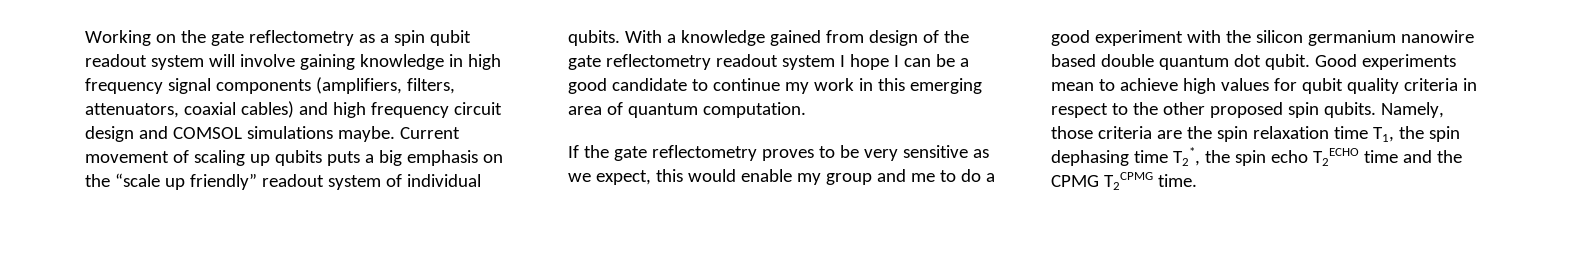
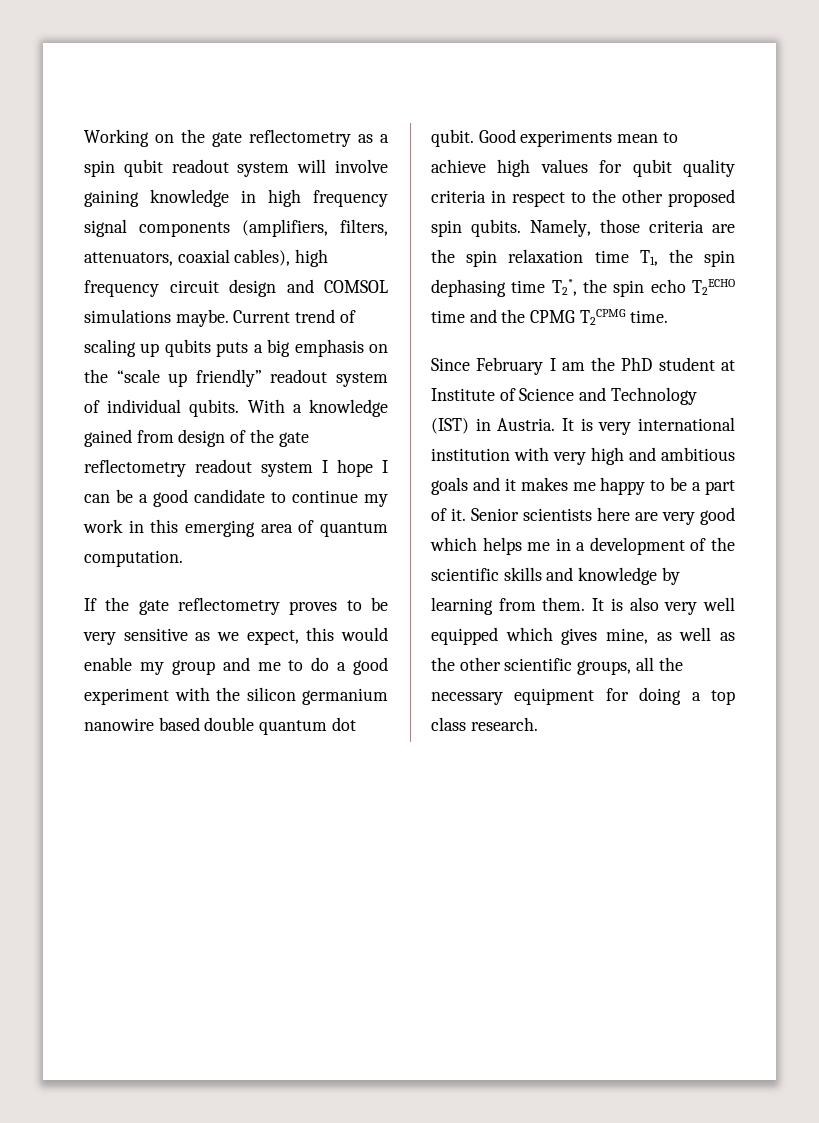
[240,101,328,118] cables) and -> [234,249,291,266] cables),
[85,151,169,163] movement -> [295,309,336,323] trend
(1197, 180) none -> [431,357,735,375] [431,387,697,405] [431,417,735,435] [431,447,735,465] [431,477,735,495] [431,507,735,525] [430,537,735,555] [431,567,680,585] [431,597,735,615] [431,627,735,645] [431,657,683,675] [431,687,735,705] [431,717,538,731] // Since February I am the PhD student at Institute of Science and Technology (IST) in Austria. It is very international institution with very high and ambitious goals and it makes me happy to be a part of it. Senior scientists here are very good which helps me in a development of the scientific skills and knowledge by learning from them. It is also very well equipped which gives mine, as well as the other scientific groups, all the necessary equipment for doing a top class research.

